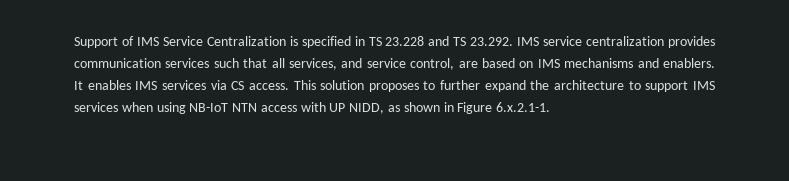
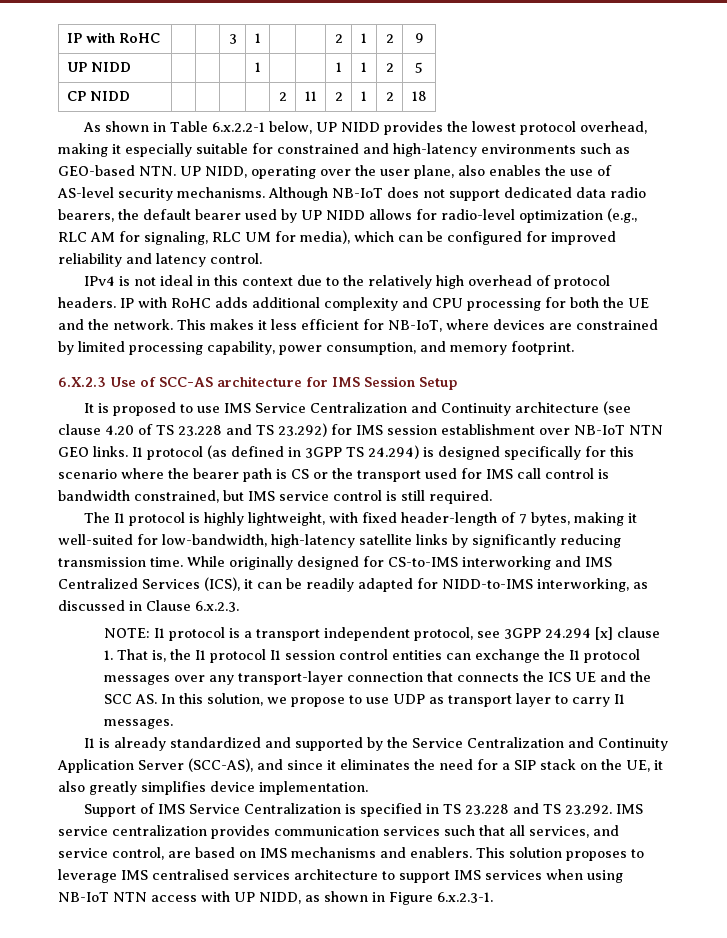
(74, 42) none -> [66,32,160,43] [228,34,237,44] [254,33,261,43] [334,34,343,43] [361,33,367,43] [385,34,394,43] [414,33,424,43] [66,62,131,72] [254,62,261,72] [335,62,342,72] [361,62,367,72] [385,63,394,72] [415,62,423,73] [66,91,130,101] [278,92,287,101] [304,91,317,101] [334,92,343,101] [361,91,367,101] [385,92,394,101] [411,91,427,101] [83,121,648,135] [58,143,630,157] [58,165,612,179] [57,187,646,201] [58,208,637,223] [58,230,616,245] [58,253,262,267] [84,275,611,289] [58,297,649,311] [58,319,658,332] [58,341,574,355] [58,376,457,390] [84,401,632,416] [58,423,663,437] [58,445,634,460] [58,468,609,482] [58,490,492,504] [84,512,638,526] [58,534,621,548] [58,556,612,570] [58,577,648,592] [58,600,239,612] [104,627,661,641] [104,649,641,663] [104,671,652,685] [104,693,626,707] [104,719,174,729] [84,737,669,751] [57,758,663,773] [58,781,368,795] IP with RoHC | | | 3 | 1 | | | 2 | 1 | 2 | 9 // UP NIDD | | | | 1 | | | 1 | 1 | 2 | 5 // CP NIDD | | | | | 2 | 11 | 2 | 1 | 2 | 18 // As shown in Table 6.x.2.2-1 below, UP NIDD provides the lowest protocol overhead, making it especially suitable for constrained and high-latency environments such as GEO-based NTN. UP NIDD, operating over the user plane, also enables the use of AS-level security mechanisms. Although NB-IoT does not support dedicated data radio bearers, the default bearer used by UP NIDD allows for radio-level optimization (e.g., RLC AM for signaling, RLC UM for media), which can be configured for improved reliability and latency control. // IPv4 is not ideal in this context due to the relatively high overhead of protocol headers. IP with RoHC adds additional complexity and CPU processing for both the UE and the network. This makes it less efficient for NB-IoT, where devices are constrained by limited processing capability, power consumption, and memory footprint. // 6.X.2.3 Use of SCC-AS architecture for IMS Session Setup // It is proposed to use IMS Service Centralization and Continuity architecture (see clause 4.20 of TS 23.228 and TS 23.292) for IMS session establishment over NB-IoT NTN GEO links. I1 protocol (as defined in 3GPP TS 24.294) is designed specifically for this scenario where the bearer path is CS or the transport used for IMS call control is bandwidth constrained, but IMS service control is still required. // The I1 protocol is highly lightweight, with fixed header-length of 7 bytes, making it well-suited for low-bandwidth, high-latency satellite links by significantly reducing transmission time. While originally designed for CS-to-IMS interworking and IMS Centralized Services (ICS), it can be readily adapted for NIDD-to-IMS interworking, as discussed in Clause 6.x.2.3. // NOTE: I1 protocol is a transport independent protocol, see 3GPP 24.294 [x] clause 1. That is, the I1 protocol I1 session control entities can exchange the I1 protocol messages over any transport-layer connection that connects the ICS UE and the SCC AS. In this solution, we propose to use UDP as transport layer to carry I1 messages. // I1 is already standardized and supported by the Service Centralization and Continuity Application Server (SCC-AS), and since it eliminates the need for a SIP stack on the UE, it also greatly simplifies device implementation. //
[74,80,550,92] It enables IMS services via CS access. This solution proposes to further expand the -> [476,847,644,861] [58,869,290,883] This solution proposes to leverage IMS centralised services
[496,102,551,112] 6.x.2.1-1. -> [437,892,493,903] 6.x.2.3-1.

